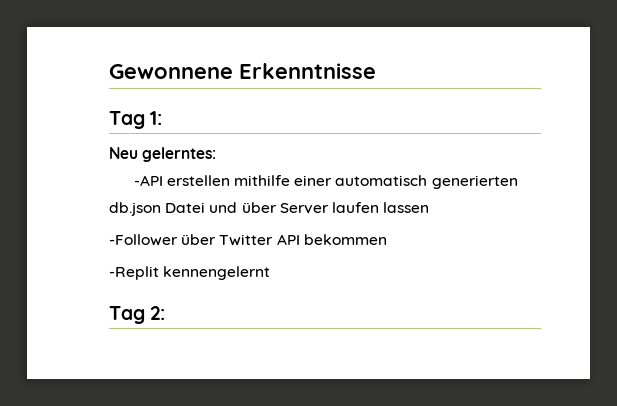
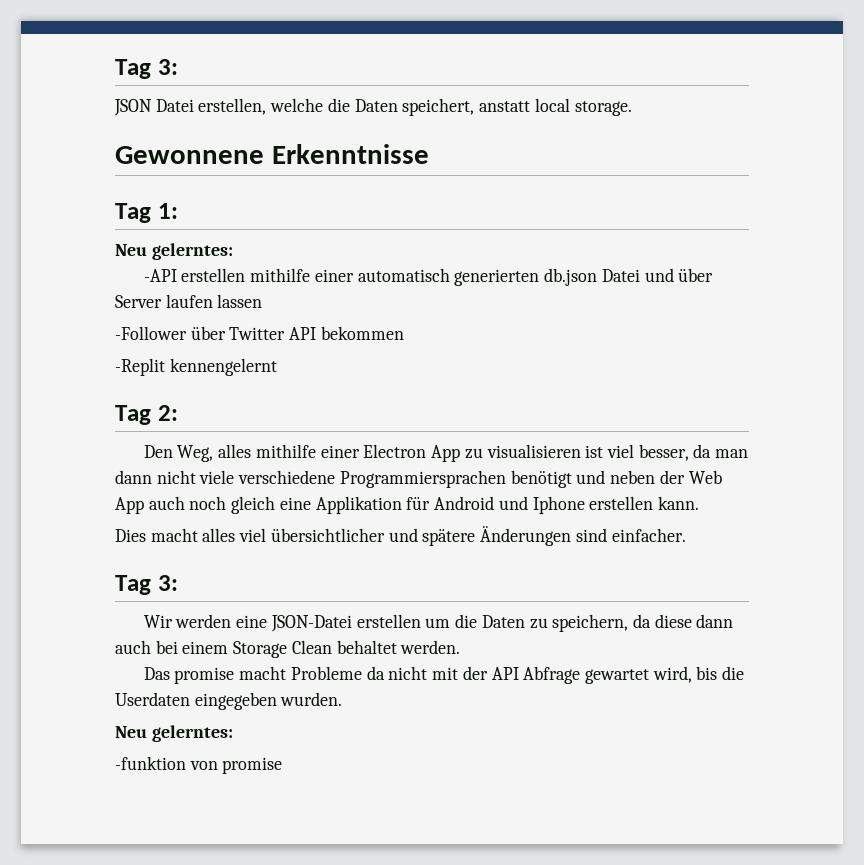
(109, 71) none -> [115,59,178,79] [114,98,632,116] Tag 3: // JSON Datei erstellen, welche die Daten speichert, anstatt local storage. //
(166, 313) none -> [143,444,749,462] [115,470,722,488] [115,496,699,514] [115,526,686,546] [115,575,178,595] [143,614,734,632] [115,640,461,658] [143,666,745,684] [115,692,343,710] [115,725,233,742] [115,756,283,774] // Den Weg, alles mithilfe einer Electron App zu visualisieren ist viel besser, da man dann nicht viele verschiedene Programmiersprachen benötigt und neben der Web App auch noch gleich eine Applikation für Android und Iphone erstellen kann. // Dies macht alles viel übersichtlicher und spätere Änderungen sind einfacher. // Tag 3: // Wir werden eine JSON-Datei erstellen um die Daten zu speichern, da diese dann auch bei einem Storage Clean behaltet werden. // Das promise macht Probleme da nicht mit der API Abfrage gewartet wird, bis die Userdaten eingegeben wurden. // Neu gelerntes: // -funktion von promise

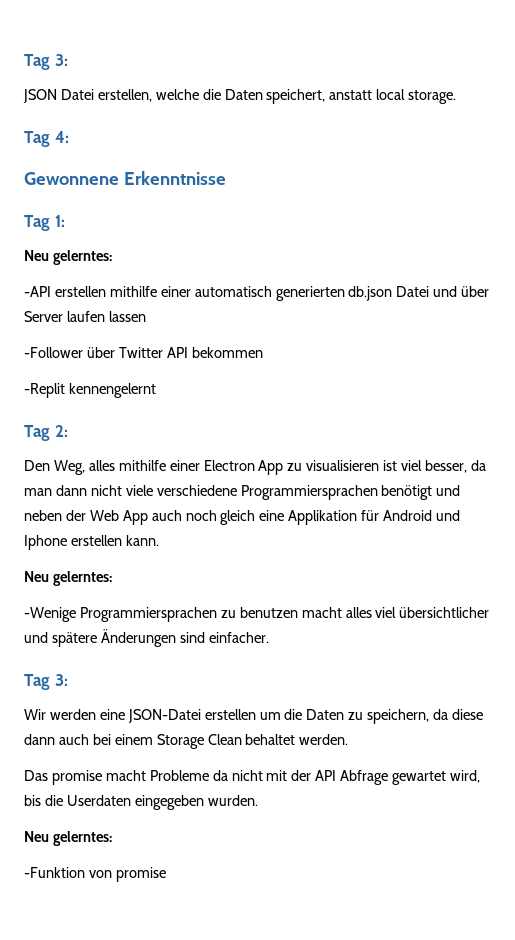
(632, 108) none -> [24,131,69,147] // Tag 4:
[115,529,146,542] Dies -> [24,571,112,586] [24,607,298,622] Neu gelerntes: // -Wenige Programmiersprachen zu benutzen
[115,756,186,770] -funktion -> [24,867,85,878] -Funktion

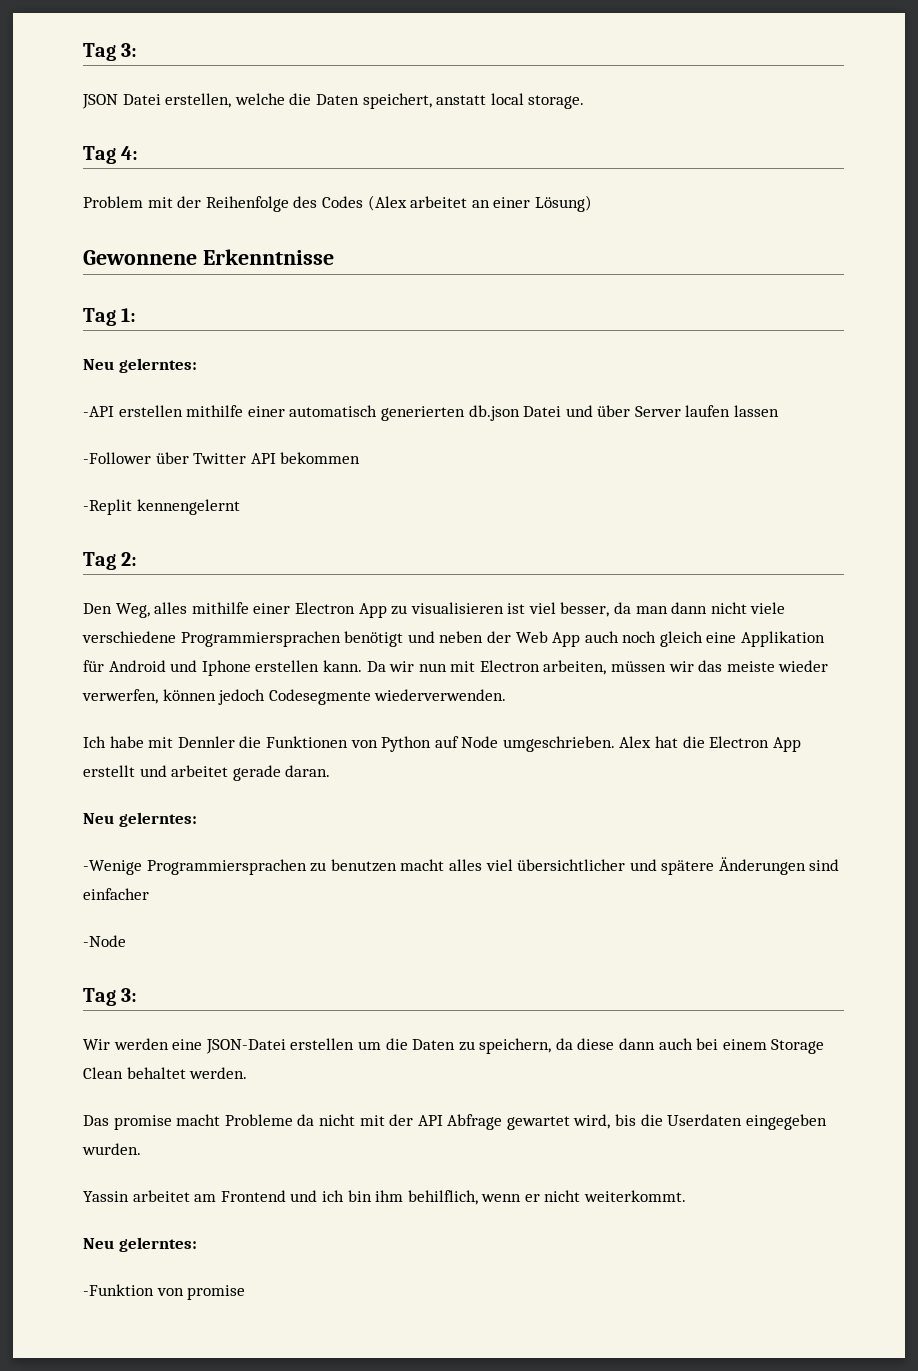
(69, 137) none -> [83,195,592,212] // Problem mit der Reihenfolge des Codes (Alex arbeitet an einer Lösung)
(159, 540) none -> [366,660,829,675] [82,689,507,705] [83,736,801,752] [83,765,331,781] Da wir nun mit Electron arbeiten, müssen wir das meiste wieder verwerfen, können jedoch Codesegmente wiederverwenden. // Ich habe mit Dennler die Funktionen von Python auf Node umgeschrieben. Alex hat die Electron App erstellt und arbeitet gerade daran.
[208,632,269,643] einfacher. -> [83,888,149,900] [83,935,126,947] einfacher // -Node
(258, 800) none -> [83,1190,687,1205] // Yassin arbeitet am Frontend und ich bin ihm behilflich, wenn er nicht weiterkommt.

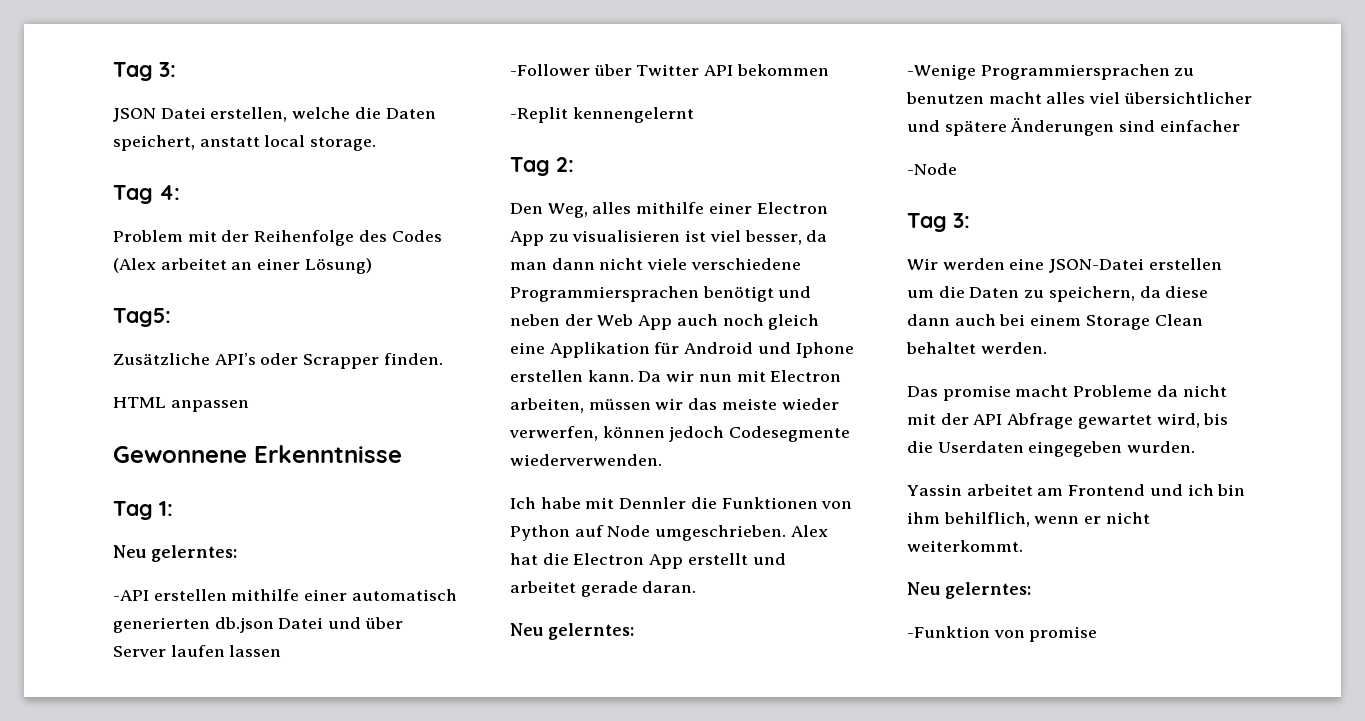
(592, 203) none -> [113,308,171,327] [113,353,443,369] [113,397,249,412] // Tag5: // Zusätzliche API’s oder Scrapper finden. // HTML anpassen

